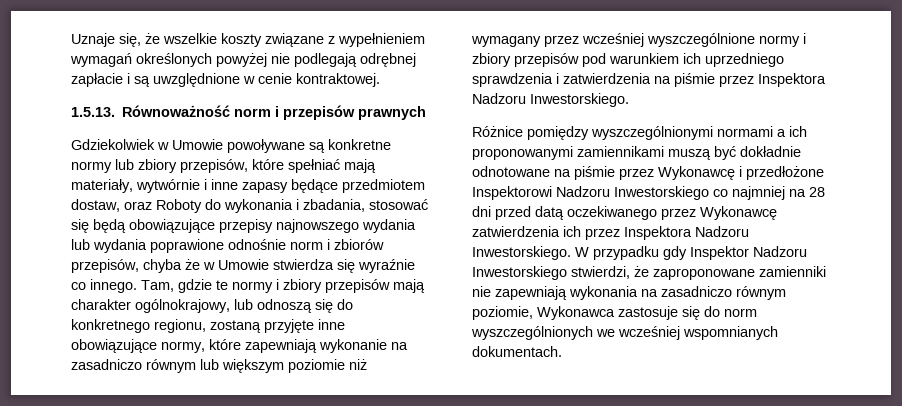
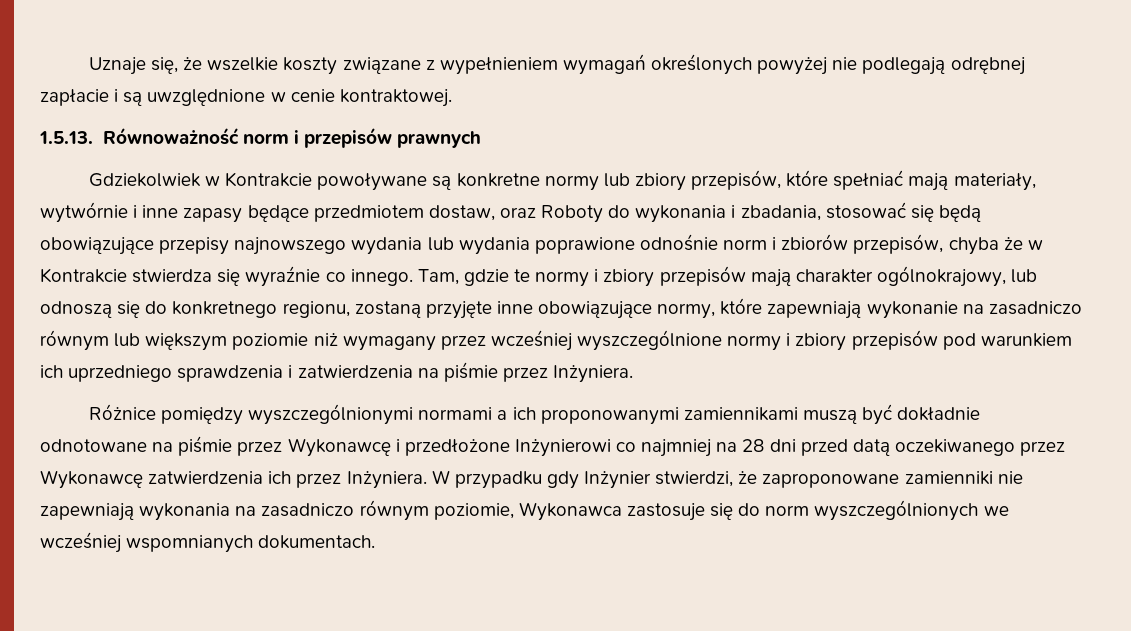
[172,139,223,150] Umowie -> [225,172,313,187] Kontrakcie
[218,259,269,270] Umowie -> [40,268,127,283] Kontrakcie
[758,73,826,87] [472,93,629,107] Inspektora Nadzoru Inwestorskiego. -> [553,365,634,383] Inżyniera.
[472,186,709,200] Inspektorowi Nadzoru Inwestorskiego -> [514,439,611,457] Inżynierowi
[624,226,749,240] [472,246,807,260] [472,266,567,280] Inspektora Nadzoru Inwestorskiego. W przypadku gdy Inspektor Nadzoru Inwestorskiego -> [346,470,652,489] Inżyniera. W przypadku gdy Inżynier

